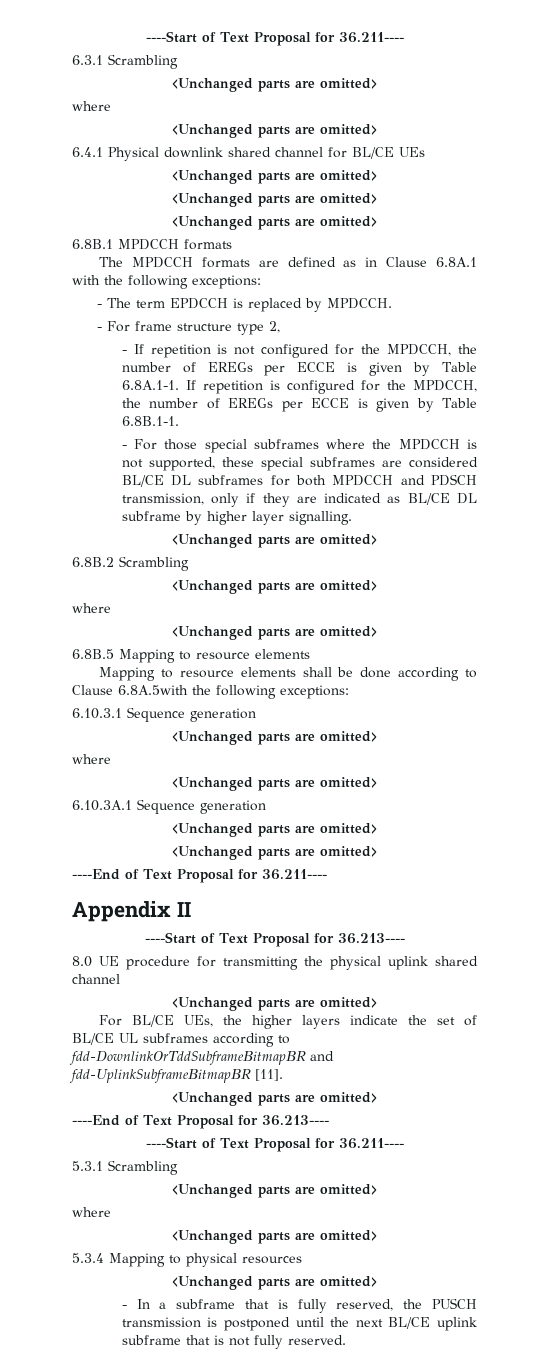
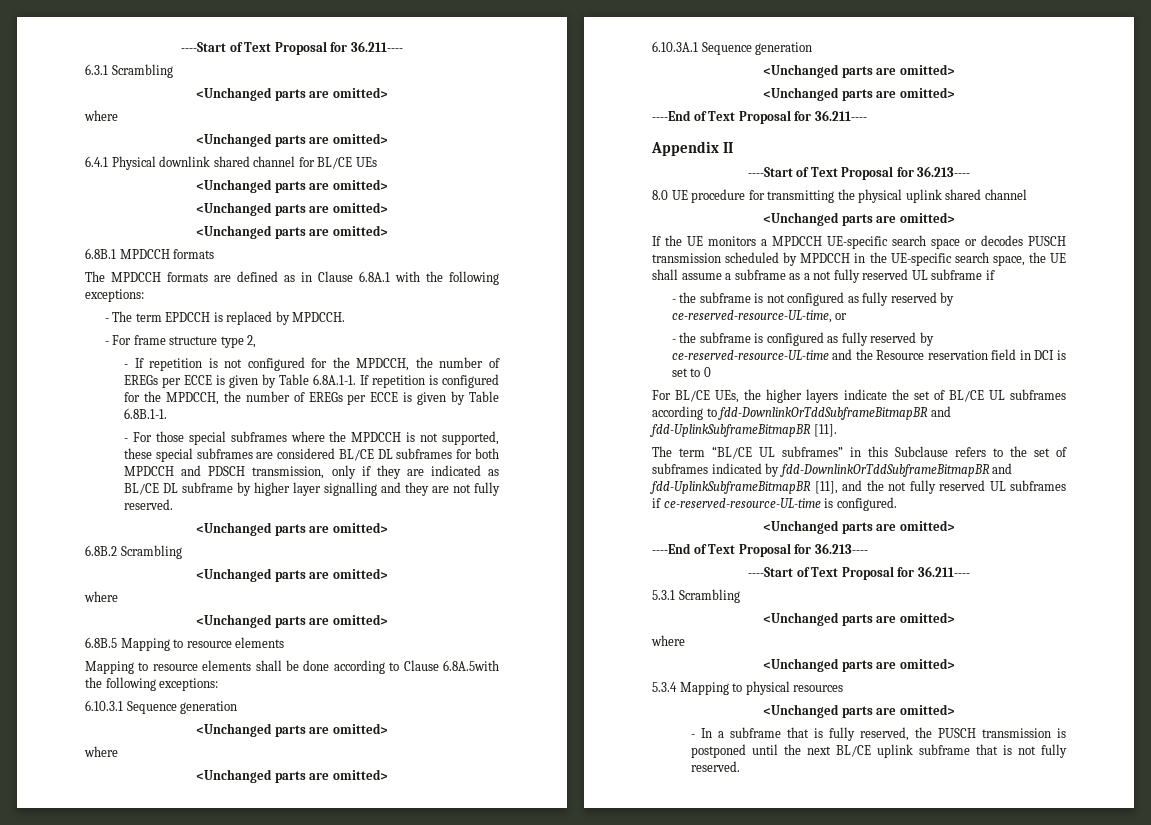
[288,511,352,525] signalling. -> [324,482,500,496] [124,499,174,510] signalling and they are not fully reserved.
(378, 1002) none -> [652,235,1066,249] [652,252,1066,266] [652,269,995,283] [671,292,955,306] [671,310,848,323] [671,332,934,346] [671,349,1066,360] [671,367,711,377] // If the UE monitors a MPDCCH UE-specific search space or decodes PUSCH transmission scheduled by MPDCCH in the UE-specific search space, the UE shall assume a subframe as a not fully reserved UL subframe if // - the subframe is not configured as fully reserved by ce-reserved-resource-UL-time, or // - the subframe is configured as fully reserved by ce-reserved-resource-UL-time and the Resource reservation field in DCI is set to 0
(283, 1075) none -> [652,446,1067,459] [652,463,1013,477] [650,480,1066,494] [652,497,897,511] // The term “BL/CE UL subframes” in this Subclause refers to the set of subframes indicated by fdd-DownlinkOrTddSubframeBitmapBR and fdd-UplinkSubframeBitmapBR [11], and the not fully reserved UL subframes if ce-reserved-resource-UL-time is configured.

